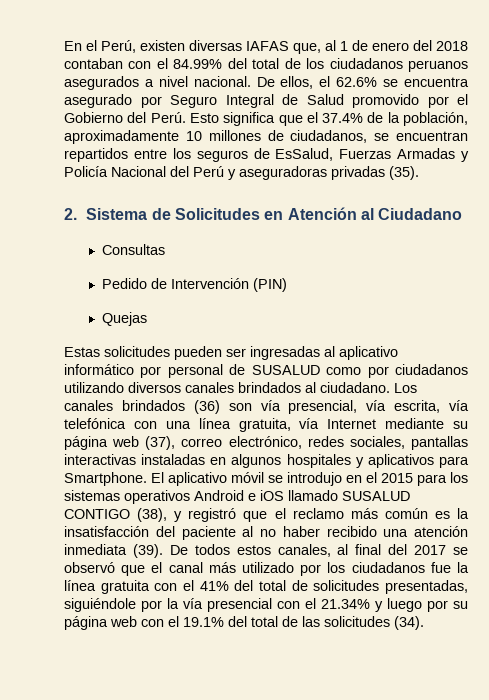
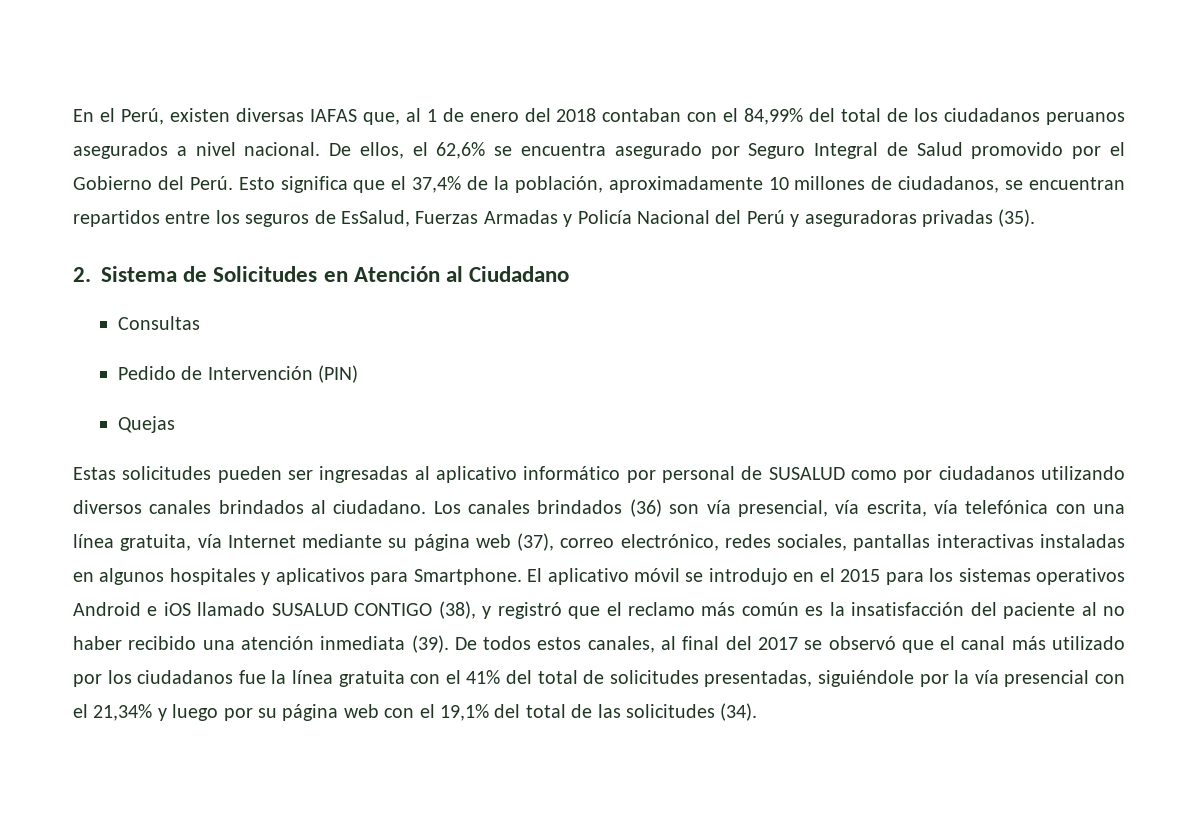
[173,59,223,69] 84.99% -> [744,108,804,125] 84,99%
[336,77,378,87] 62.6% -> [436,142,486,159] 62,6%
[322,113,364,123] 37.4% -> [412,176,462,193] 37,4%
[321,599,370,609] 21.34% -> [93,704,153,721] 21,34%
[183,617,224,627] 19.1% -> [439,704,489,721] 19,1%

